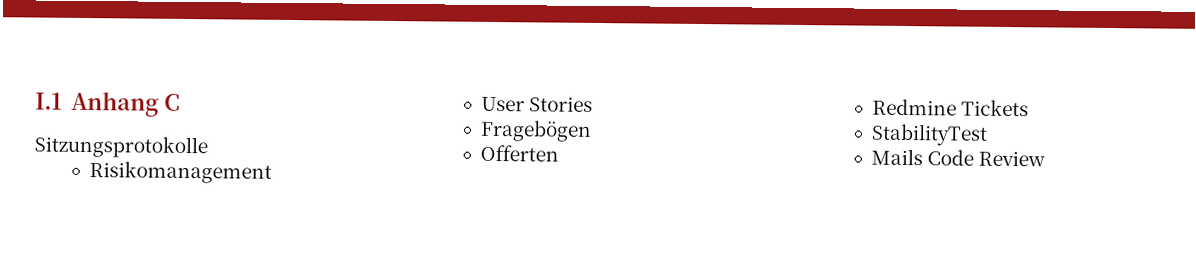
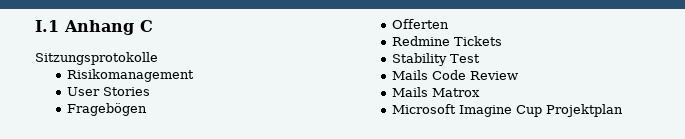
[870,123,988,146] StabilityTest -> [392,53,481,66] Stability Test
(1046, 158) none -> [392,87,481,97] [392,104,624,117] // Mails Matrox // Microsoft Imagine Cup Projektplan

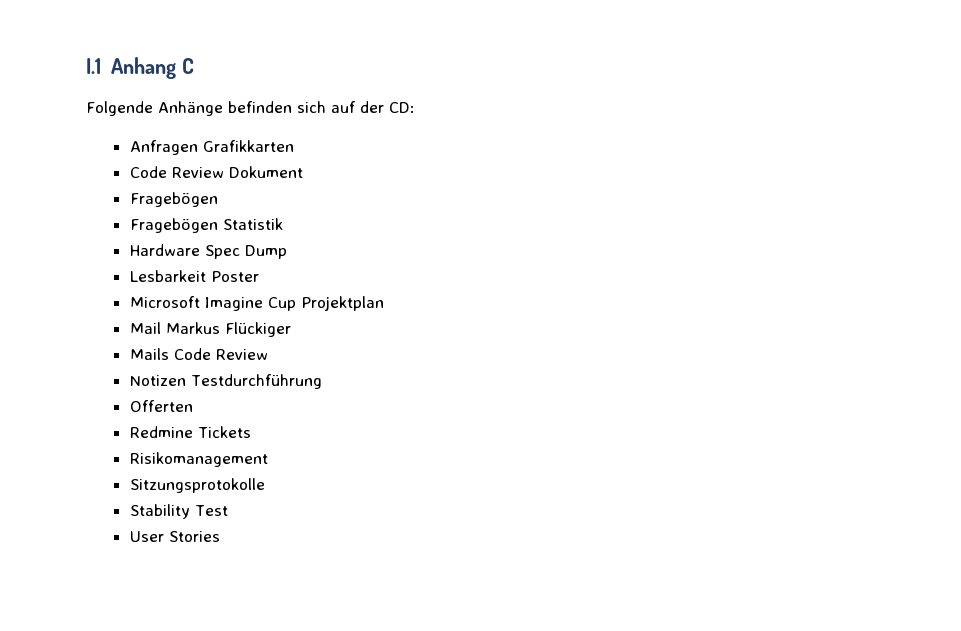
[35,52,158,65] [67,69,195,82] [67,87,151,96] [67,103,148,116] Sitzungsprotokolle // Risikomanagement // User Stories // Fragebögen -> [86,101,415,116] [129,140,294,155] [129,166,303,178] [129,192,218,207] [129,218,283,233] [129,244,287,259] [129,270,259,282] [129,296,384,311] [129,322,291,337] [129,348,268,360] [129,374,322,389] Folgende Anhänge befinden sich auf der CD: // Anfragen Grafikkarten // Code Review Dokument // Fragebögen // Fragebögen Statistik // Hardware Spec Dump // Lesbarkeit Poster // Microsoft Imagine Cup Projektplan // Mail Markus Flückiger // Mails Code Review // Notizen Testdurchführung
(503, 41) none -> [129,452,268,467] [129,478,265,493] // Risikomanagement // Sitzungsprotokolle
[392,70,519,80] [392,87,481,97] [392,104,624,117] Mails Code Review // Mails Matrox // Microsoft Imagine Cup Projektplan -> [129,531,220,542] User Stories

